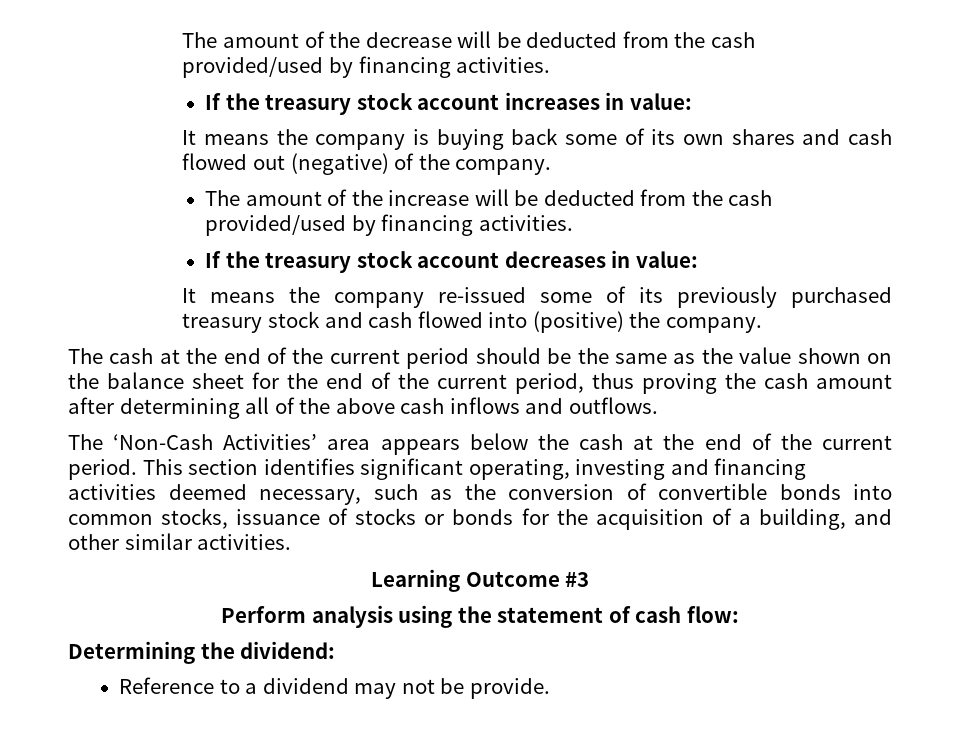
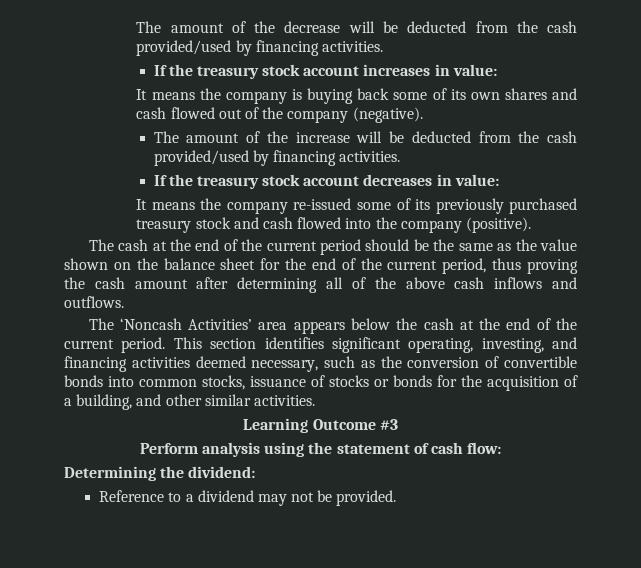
[290,153,552,175] (negative) of the company. -> [245,107,423,123] of the company (negative).
[532,311,762,333] (positive) the company. -> [375,217,531,233] the company (positive).
[113,434,214,450] ‘Non-Cash -> [119,318,182,330] ‘Noncash
[575,459,666,480] investing -> [481,338,544,353] investing,
[469,678,550,699] provide. -> [336,490,397,506] provided.

